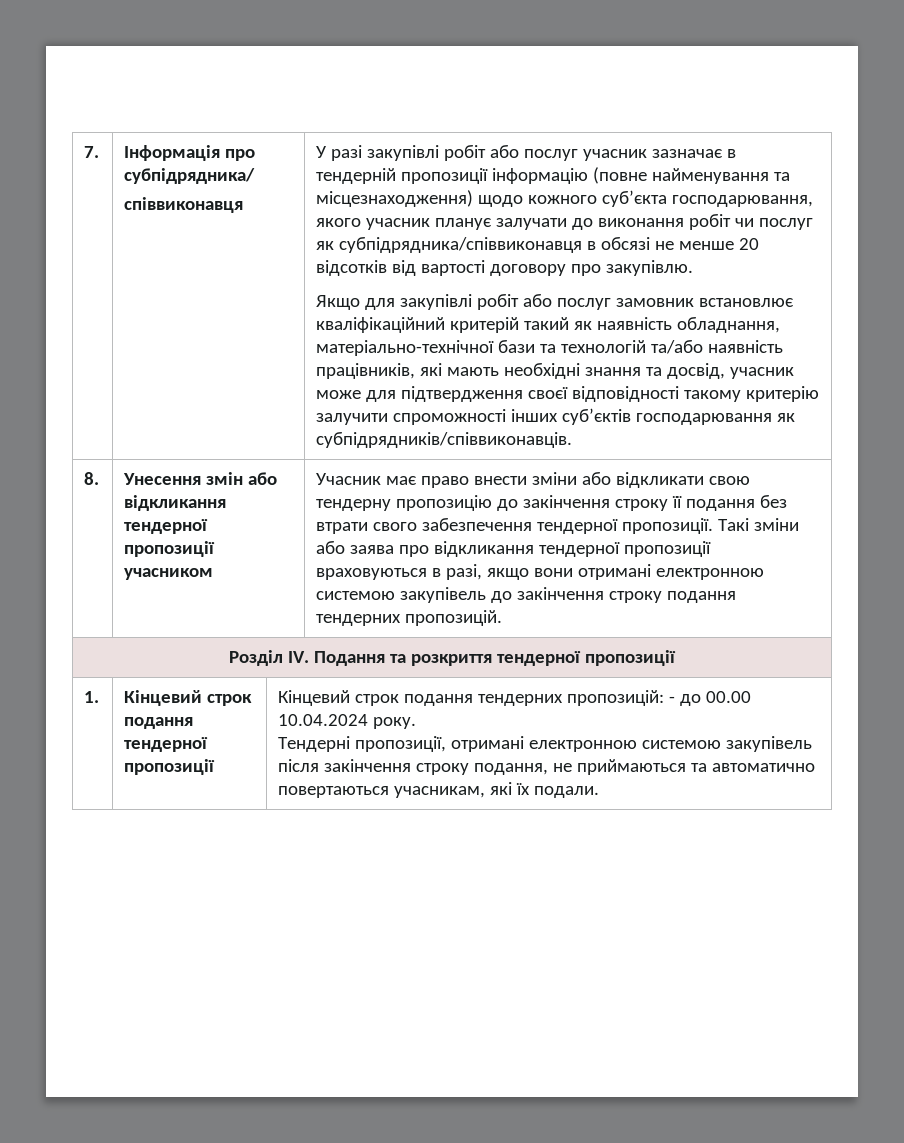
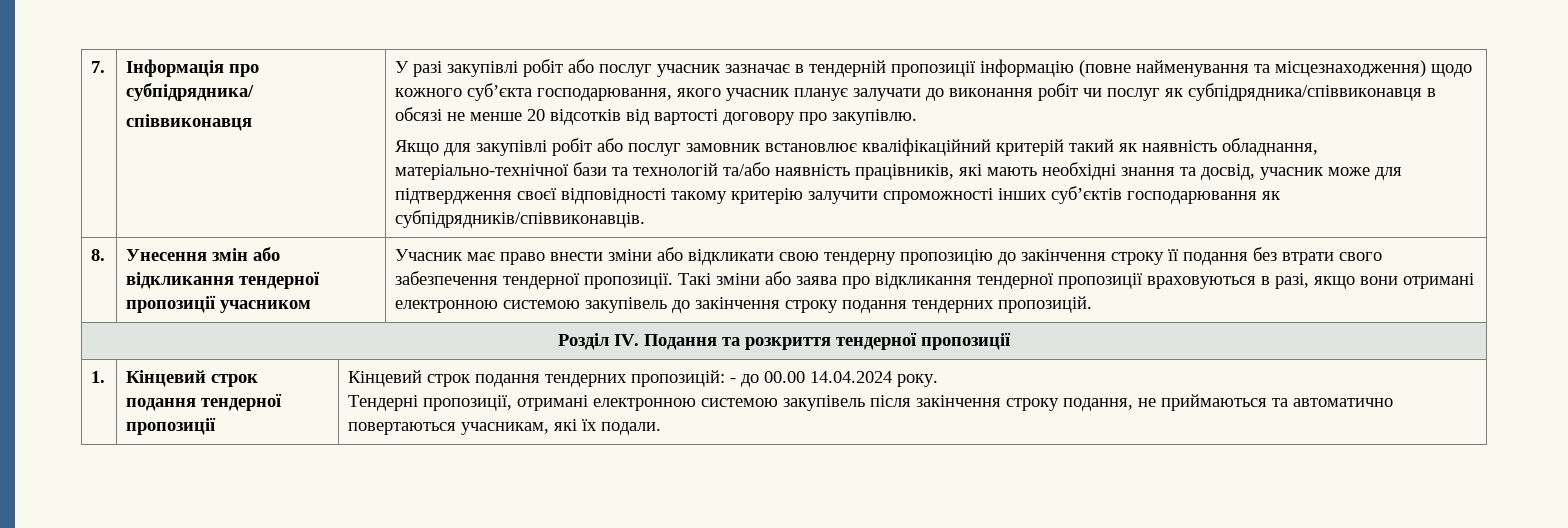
[278,714,369,726] 10.04.2024 -> [810,371,893,383] 14.04.2024

